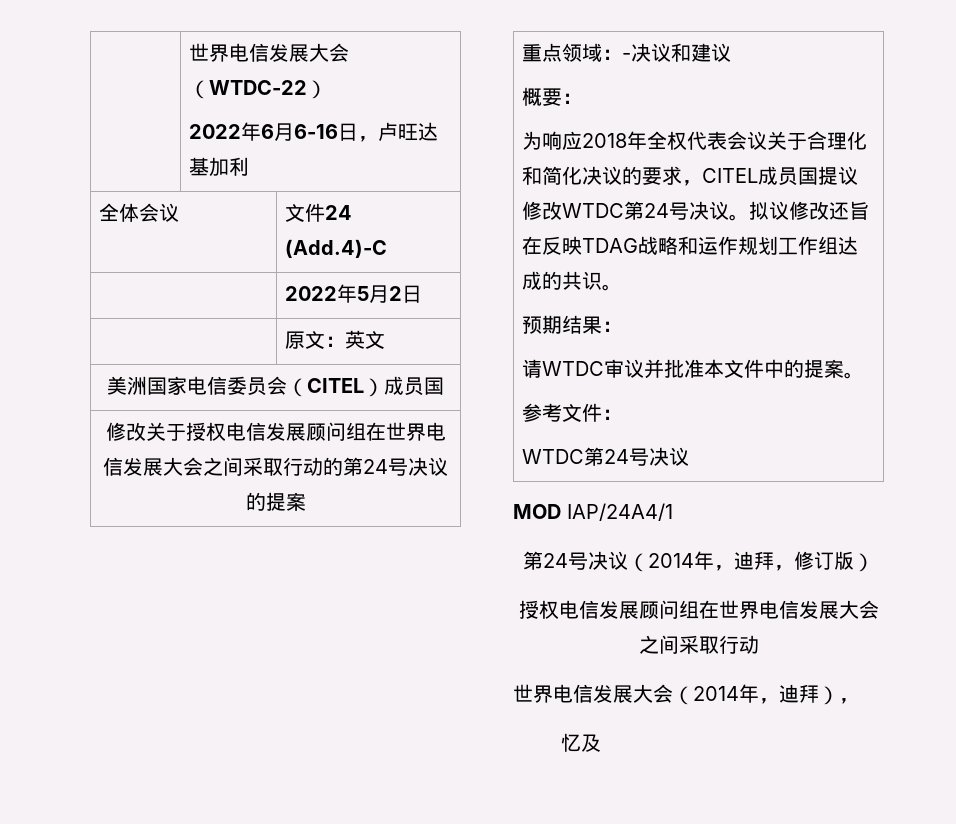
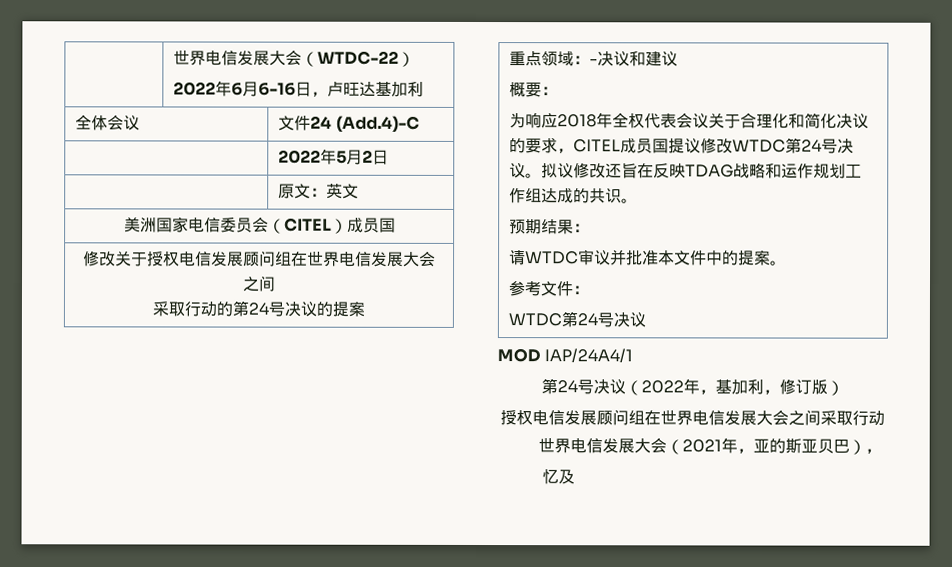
(243, 466) none -> (276, 283) //
[648,551,774,571] 2014年，迪拜 -> [641,378,764,395] 2022年，基加利
[693,684,819,704] 2014年，迪拜 -> [681,437,850,454] 2021年，亚的斯亚贝巴

